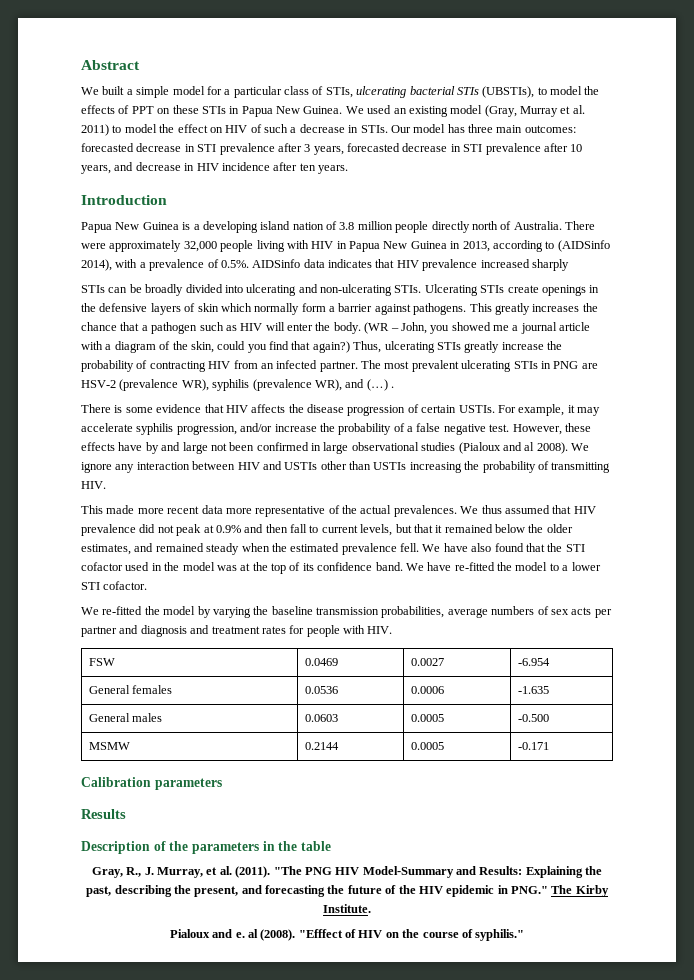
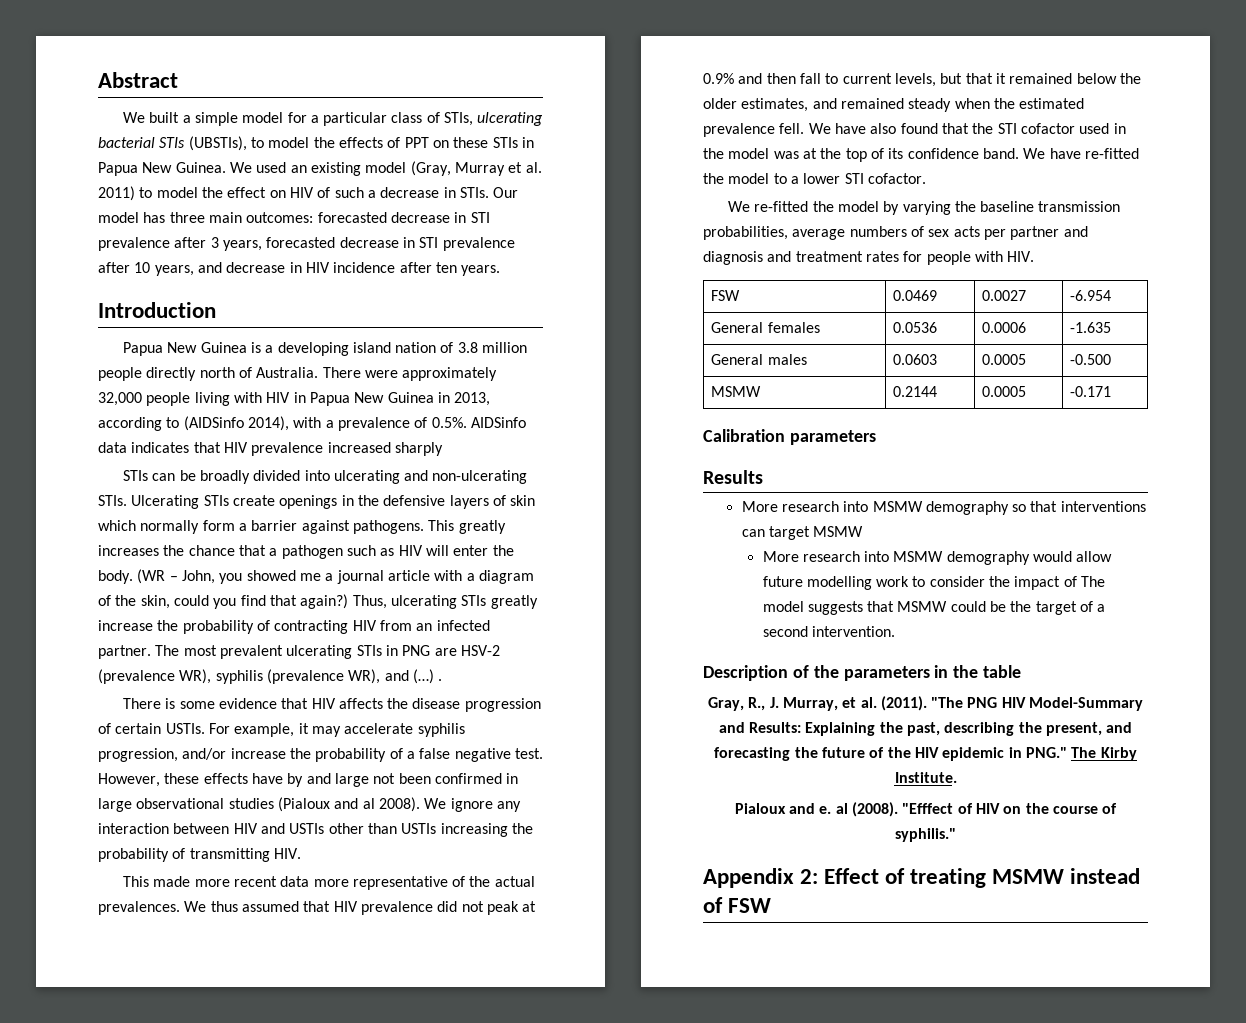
(126, 814) none -> [741,501,1146,515] [741,526,864,540] [762,551,1113,565] [762,576,1106,590] [762,601,1106,615] [762,626,895,637] // More research into MSMW demography so that interventions can target MSMW // More research into MSMW demography would allow future modelling work to consider the impact of The model suggests that MSMW could be the target of a second intervention.
(525, 935) none -> [703,868,1141,888] [703,897,772,913] // Appendix 2: Effect of treating MSMW instead of FSW

